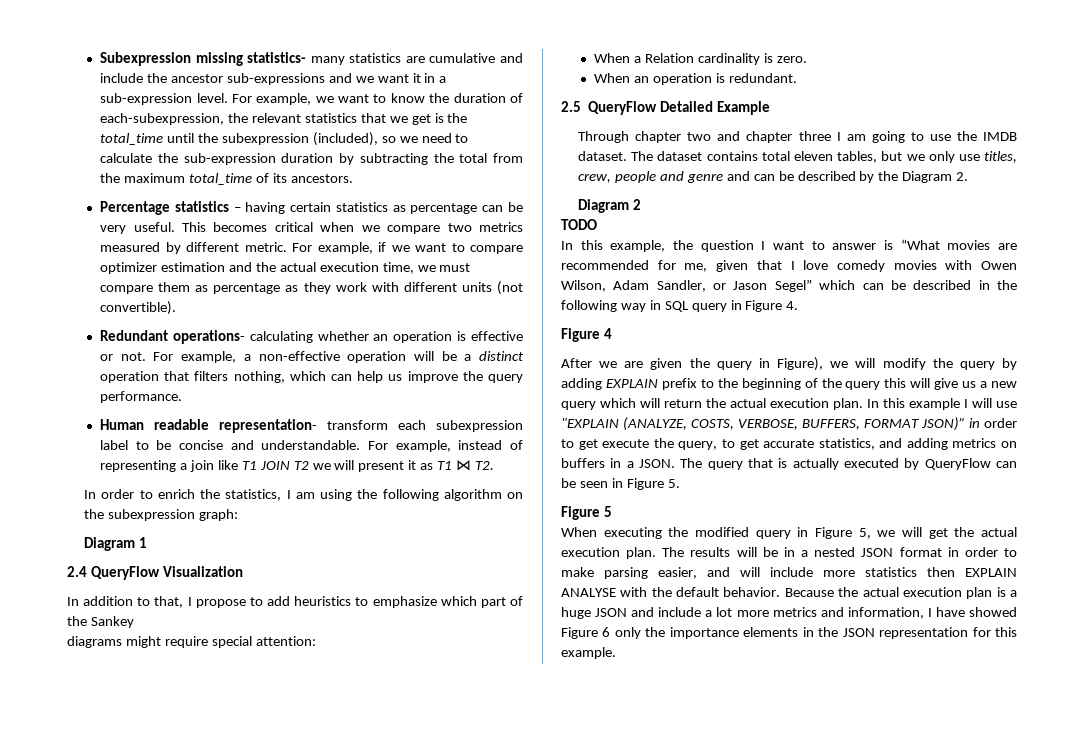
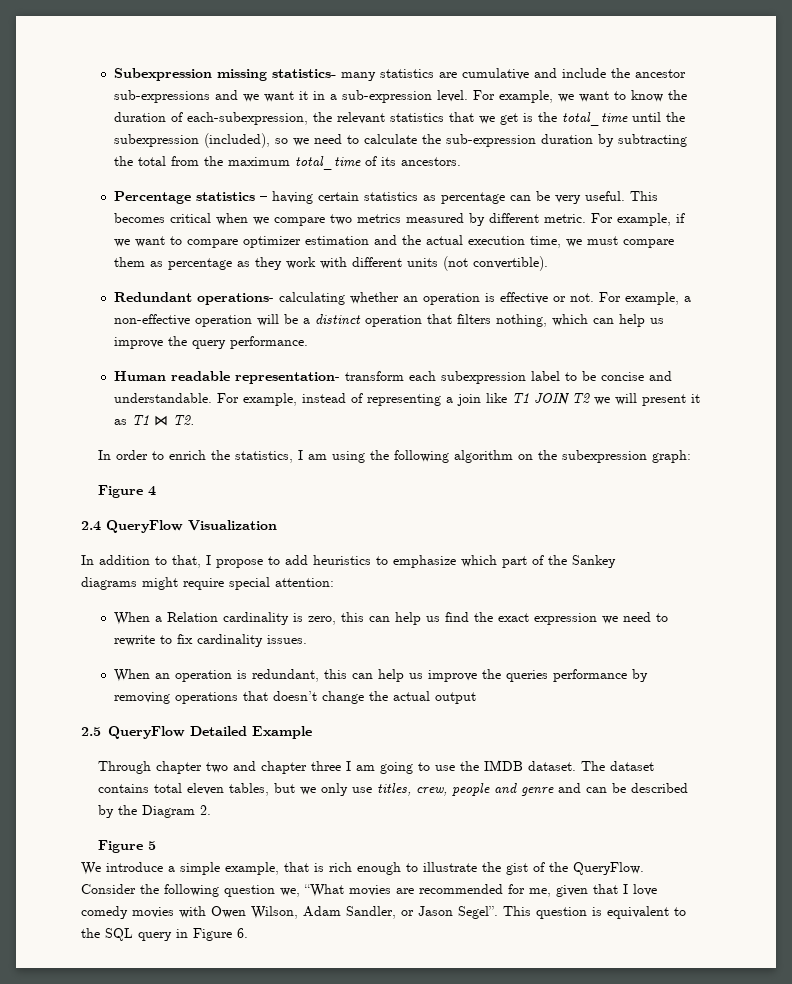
[84,537,148,551] Diagram 1 -> [98,485,157,498] Figure 4
[776,56,807,63] [594,73,797,85] zero. // When an operation is redundant. -> [307,612,668,625] [113,634,307,647] [113,669,648,682] [113,691,476,704] zero, this can help us find the exact expression we need to rewrite to fix cardinality issues. // When an operation is redundant, this can help us improve the queries performance by removing operations that doesn’t change the actual output
[578,199,642,213] [561,219,597,230] [561,240,893,252] Diagram 2 // TODO // In this example, the question I want to answer is -> [98,840,157,853] [81,862,644,875] [81,884,300,897] Figure 5 // We introduce a simple example, that is rich enough to illustrate the gist of the QueryFlow. Consider the following question we,
[774,279,1017,292] [561,300,799,312] [561,328,612,342] [561,357,1017,371] [561,378,1018,390] [561,398,1017,410] [561,417,1017,431] [561,438,1017,450] [561,458,1017,470] [561,478,680,490] [561,506,612,520] [561,527,1018,539] [561,547,1017,559] [561,567,1017,579] [561,587,1018,599] [561,607,1017,619] [561,627,1017,639] [561,647,616,659] Segel” which can be described in the following way in SQL query in Figure 4. // Figure 4 // After we are given the query in Figure), we will modify the query by adding EXPLAIN prefix to the beginning of the query this will give us a new query which will return the actual execution plan. In this example I will use "EXPLAIN (ANALYZE, COSTS, VERBOSE, BUFFERS, FORMAT JSON)” in order to get execute the query, to get accurate statistics, and adding metrics on buffers in a JSON. The query that is actually executed by QueryFlow can be seen in Figure 5. // Figure 5 // When executing the modified query in Figure 5, we will get the actual execution plan. The results will be in a nested JSON format in order to make parsing easier, and will include more statistics then EXPLAIN ANALYSE with the default behavior. Because the actual execution plan is a huge JSON and include a lot more metrics and information, I have showed Figure 6 only the importance elements in the JSON representation for this example. -> [458,906,686,919] [81,928,248,941] Segel”. This question is equivalent to the SQL query in Figure 6.

